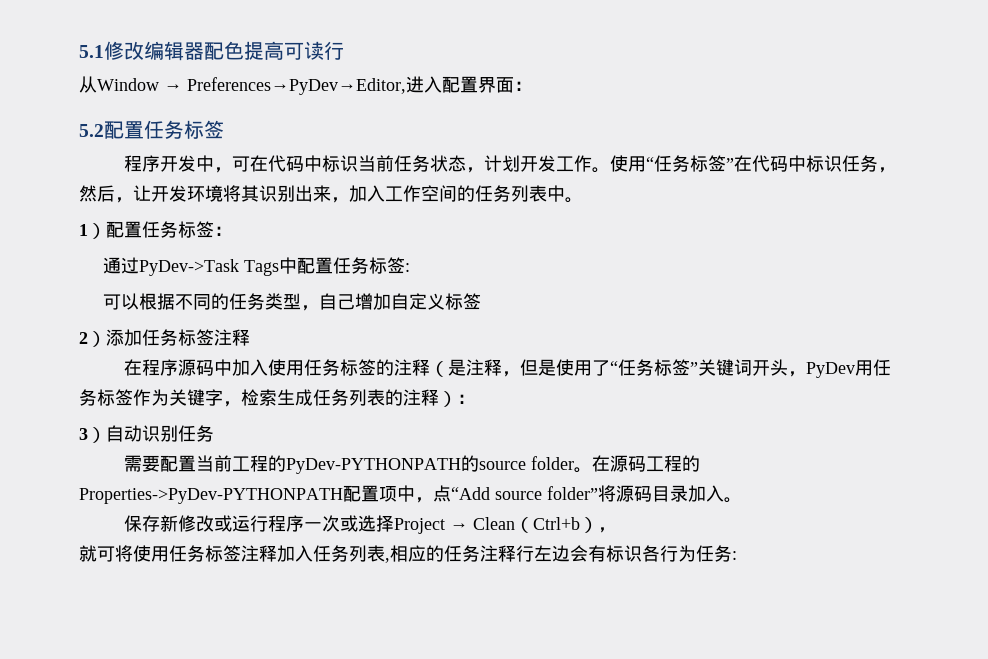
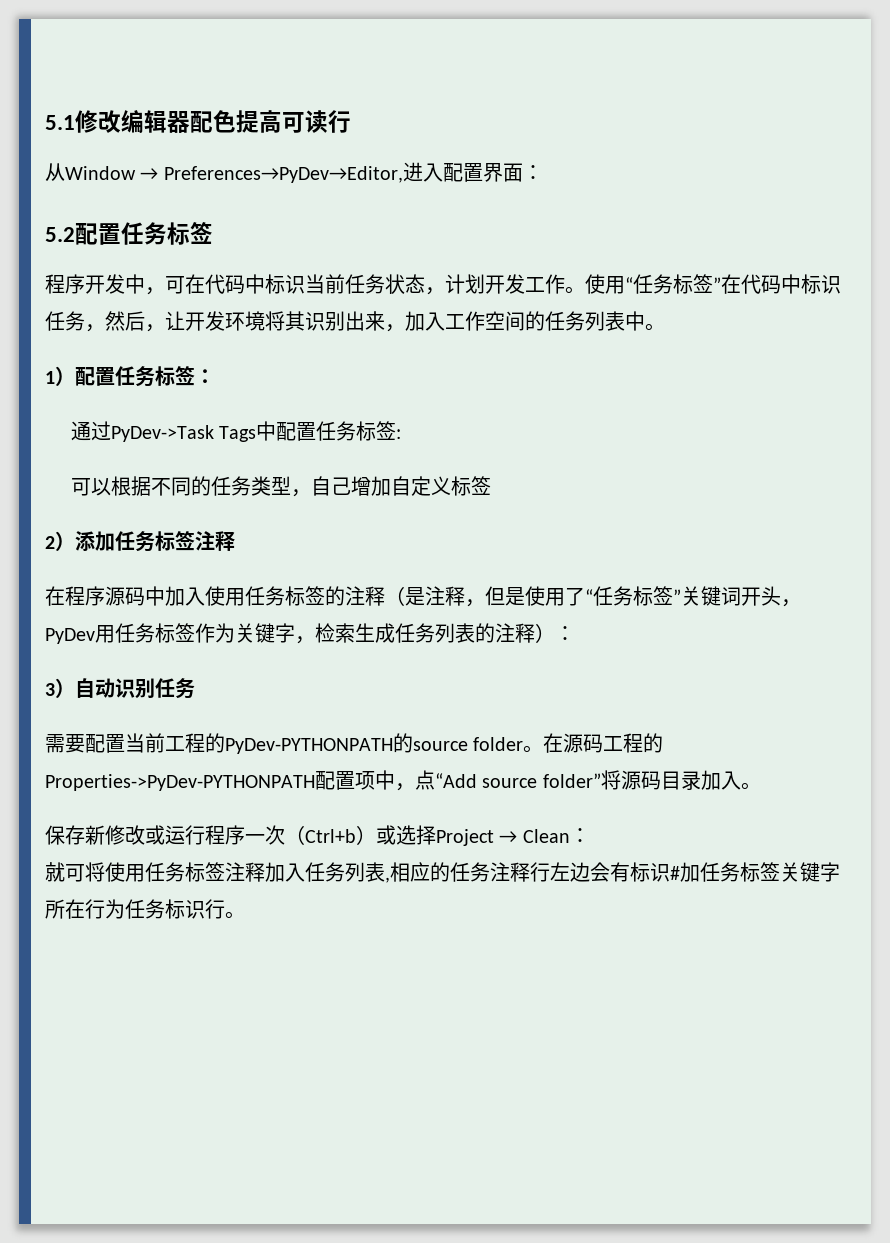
(341, 523) none -> [285,825,376,845] （Ctrl+b）
[515,517,617,533] （Ctrl+b）， -> [569,828,590,843] ：
[642,545,737,562] 各行为任务: -> [670,862,840,882] [45,899,245,919] #加任务标签关键字所在行为任务标识行。

